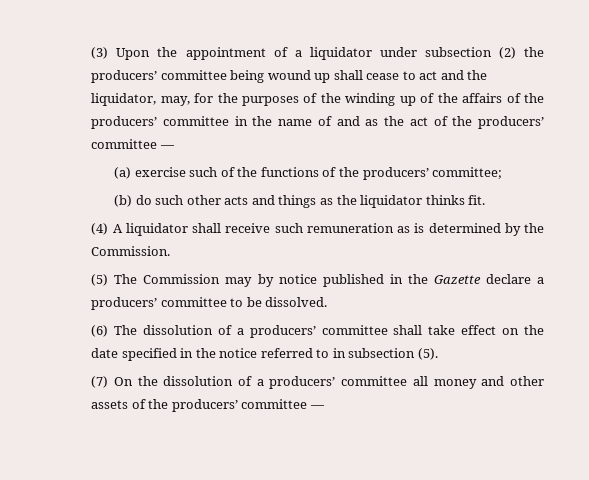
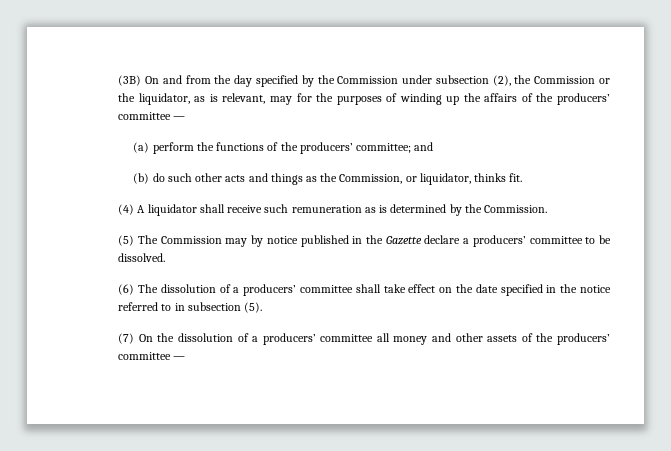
[91,47,544,60] [91,70,488,83] [91,93,190,106] (3) Upon the appointment of a liquidator under subsection (2) the producers’ committee being wound up shall cease to act and the liquidator, may, -> [118,75,610,87] [118,93,292,105] (3B) On and from the day specified by the Commission under subsection (2), the Commission or the liquidator, as is relevant, may
[320,93,341,103] the -> (398, 97) none
[420,93,435,103] of -> (460, 100) none
[234,116,545,129] [91,139,158,149] in the name of and as the act of the producers’ committee -> (172, 116) none
[134,167,235,177] exercise such of -> [152,142,194,154] perform
(503, 173) none -> [414,142,434,151] and
[360,195,423,208] liquidator -> [339,173,471,185] Commission, or liquidator,

